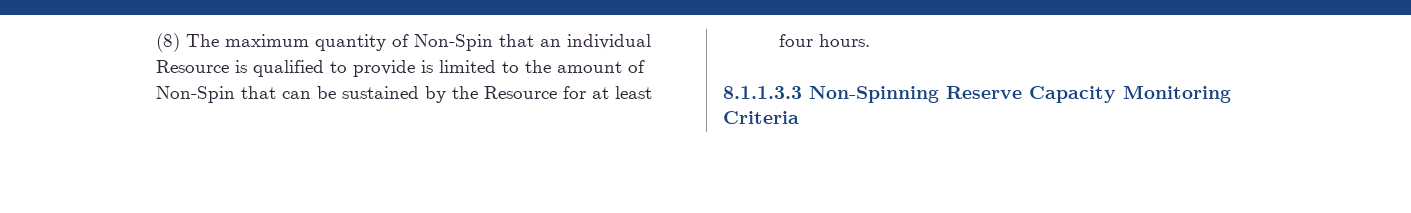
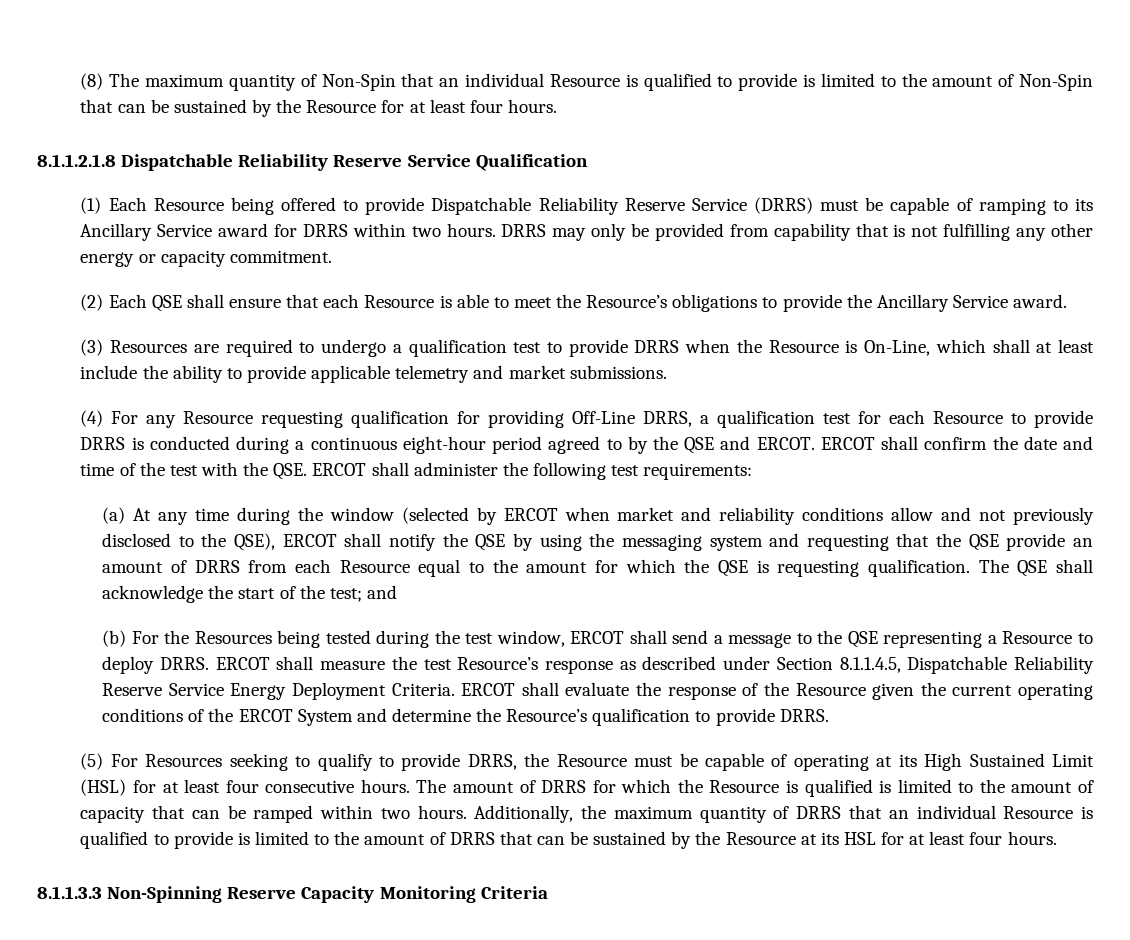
(871, 40) none -> [37,154,588,171] [80,197,1093,215] [80,223,1094,241] [80,250,332,267] [80,294,1068,312] [80,339,1094,357] [80,365,667,383] [80,410,1093,428] [80,436,1093,454] [80,462,753,480] [102,507,1094,525] [102,533,1093,551] [102,559,1094,577] [102,585,397,603] [102,630,1094,648] [102,656,1094,674] [102,682,1093,700] [102,708,829,726] [80,753,1094,771] [80,779,1095,797] [80,805,1094,823] [80,831,1057,849] // 8.1.1.2.1.8 Dispatchable Reliability Reserve Service Qualification // (1) Each Resource being offered to provide Dispatchable Reliability Reserve Service (DRRS) must be capable of ramping to its Ancillary Service award for DRRS within two hours. DRRS may only be provided from capability that is not fulfilling any other energy or capacity commitment. // (2) Each QSE shall ensure that each Resource is able to meet the Resource’s obligations to provide the Ancillary Service award. // (3) Resources are required to undergo a qualification test to provide DRRS when the Resource is On-Line, which shall at least include the ability to provide applicable telemetry and market submissions. // (4) For any Resource requesting qualification for providing Off-Line DRRS, a qualification test for each Resource to provide DRRS is conducted during a continuous eight-hour period agreed to by the QSE and ERCOT. ERCOT shall confirm the date and time of the test with the QSE. ERCOT shall administer the following test requirements: // (a) At any time during the window (selected by ERCOT when market and reliability conditions allow and not previously disclosed to the QSE), ERCOT shall notify the QSE by using the messaging system and requesting that the QSE provide an amount of DRRS from each Resource equal to the amount for which the QSE is requesting qualification. The QSE shall acknowledge the start of the test; and // (b) For the Resources being tested during the test window, ERCOT shall send a message to the QSE representing a Resource to deploy DRRS. ERCOT shall measure the test Resource’s response as described under Section 8.1.1.4.5, Dispatchable Reliability Reserve Service Energy Deployment Criteria. ERCOT shall evaluate the response of the Resource given the current operating conditions of the ERCOT System and determine the Resource’s qualification to provide DRRS. // (5) For Resources seeking to qualify to provide DRRS, the Resource must be capable of operating at its High Sustained Limit (HSL) for at least four consecutive hours. The amount of DRRS for which the Resource is qualified is limited to the amount of capacity that can be ramped within two hours. Additionally, the maximum quantity of DRRS that an individual Resource is qualified to provide is limited to the amount of DRRS that can be sustained by the Resource at its HSL for at least four hours.

